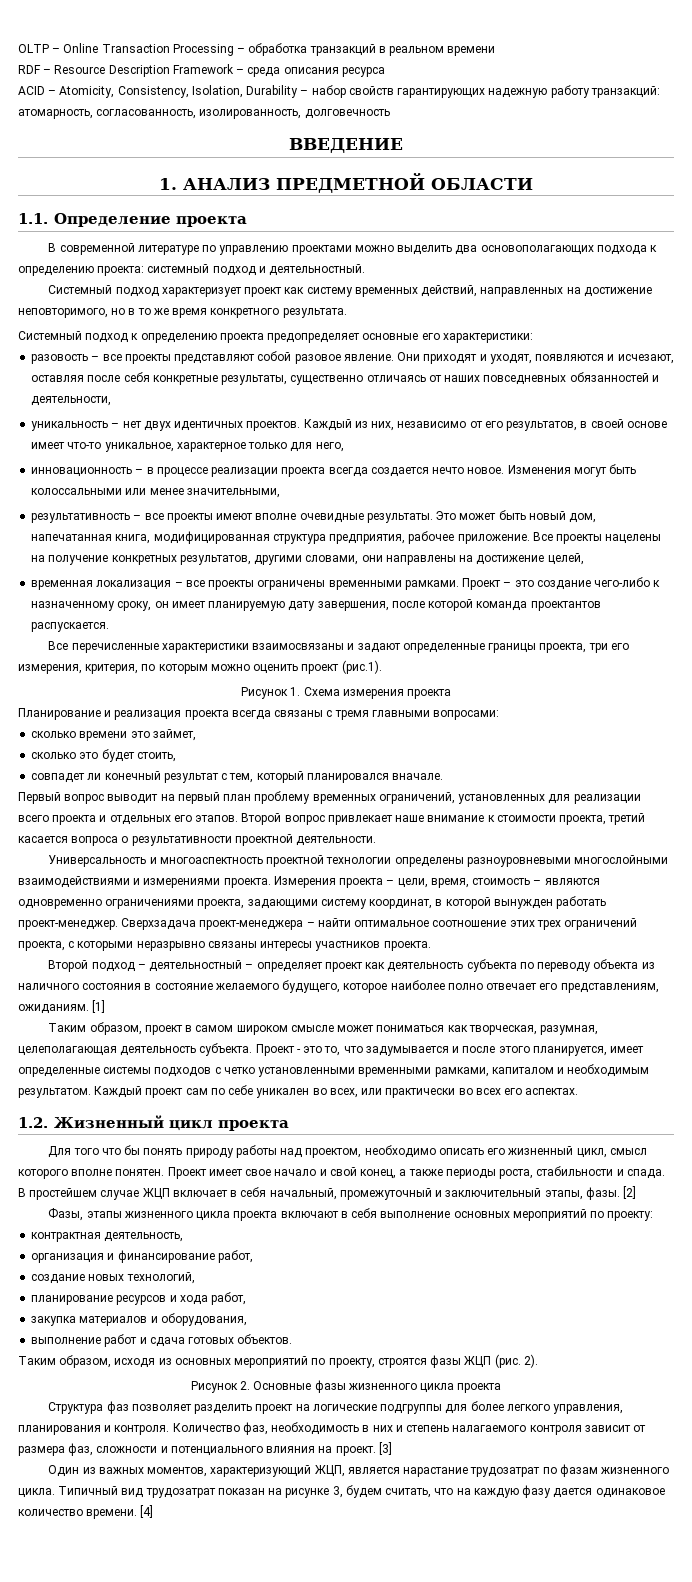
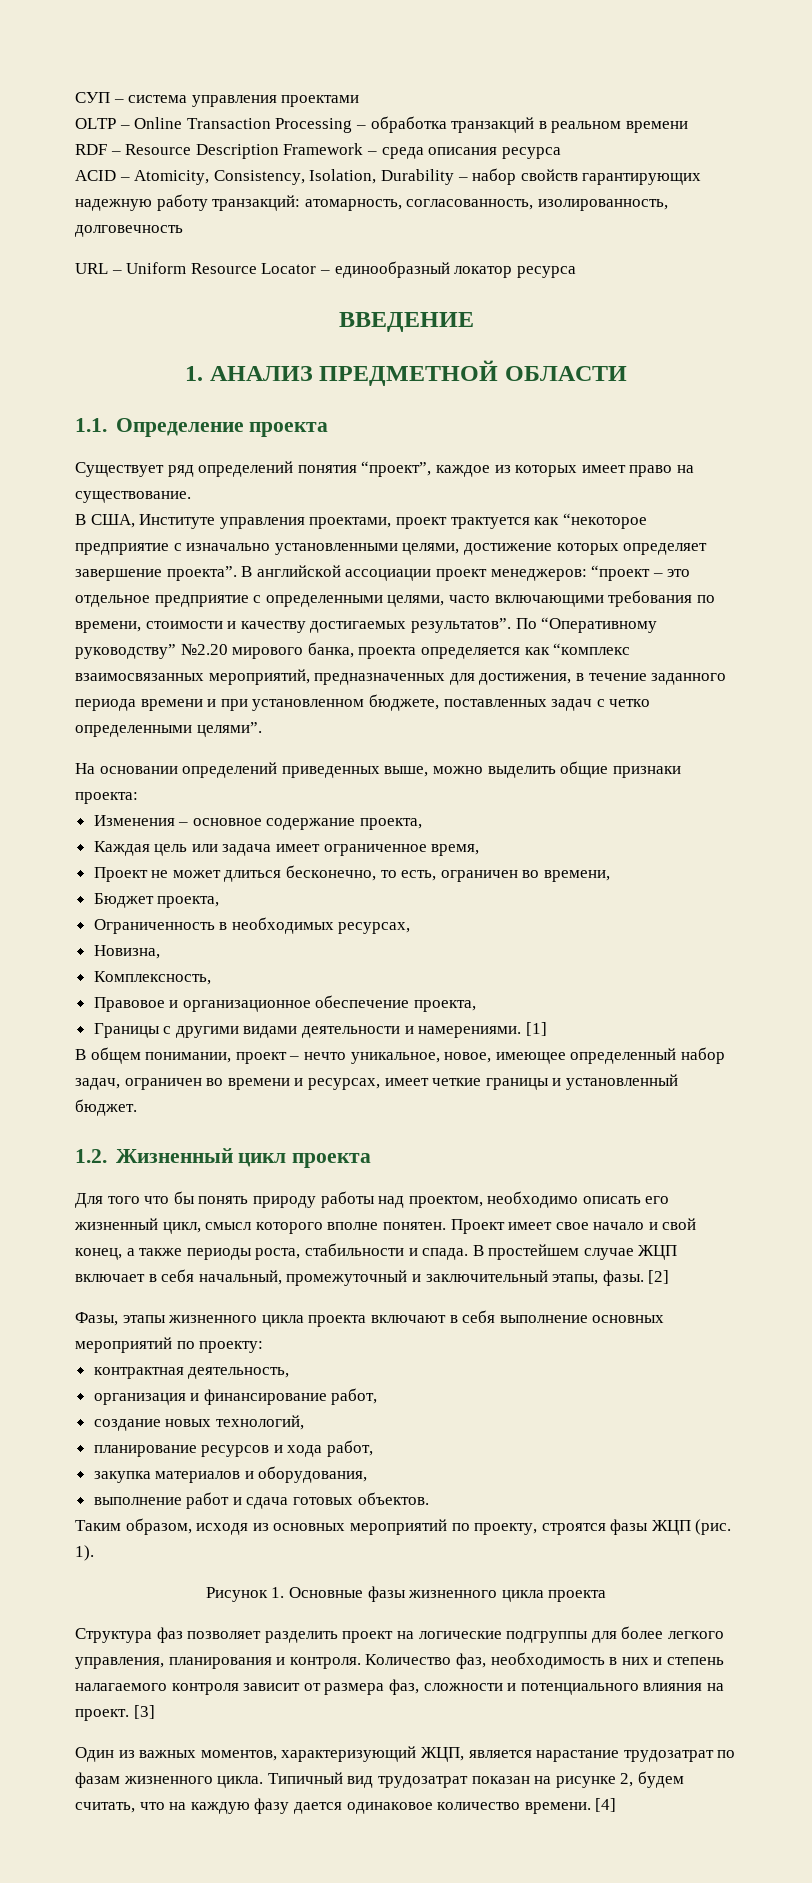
(18, 48) none -> [75,92,360,107] СУП – система управления проектами //
(390, 114) none -> [75,261,576,278] // URL – Uniform Resource Locator – единообразный локатор ресурса
[48,243,658,255] [18,264,366,276] [48,285,652,297] [18,308,347,318] [18,331,533,343] [31,351,674,364] [31,372,659,385] [31,396,112,406] [31,419,667,431] [31,442,344,452] [31,464,637,477] [31,488,280,498] [31,510,597,523] [31,531,662,544] [31,553,584,565] [31,577,661,590] [31,599,601,611] [31,622,110,632] [48,641,629,653] [18,660,382,674] [241,687,451,699] [18,708,500,720] [31,729,196,741] [31,749,176,762] [31,771,444,783] [18,791,641,804] [18,813,646,825] [18,834,377,846] [48,855,669,867] [18,876,600,888] [18,896,607,909] [18,918,638,930] [18,941,431,951] [48,959,655,972] [18,980,659,993] [18,1000,106,1014] [48,1022,599,1035] [18,1043,645,1056] [18,1064,650,1077] [18,1085,579,1098] В современной литературе по управлению проектами можно выделить два основополагающих подхода к определению проекта: системный подход и деятельностный. // Системный подход характеризует проект как систему временных действий, направленных на достижение неповторимого, но в то же время конкретного результата. // Системный подход к определению проекта предопределяет основные его характеристики: // разовость – все проекты представляют собой разовое явление. Они приходят и уходят, появляются и исчезают, оставляя после себя конкретные результаты, существенно отличаясь от наших повседневных обязанностей и деятельности, // уникальность – нет двух идентичных проектов. Каждый из них, независимо от его результатов, в своей основе имеет что-то уникальное, характерное только для него, // инновационность – в процессе реализации проекта всегда создается нечто новое. Изменения могут быть колоссальными или менее значительными, // результативность – все проекты имеют вполне очевидные результаты. Это может быть новый дом, напечатанная книга, модифицированная структура предприятия, рабочее приложение. Все проекты нацелены на получение конкретных результатов, другими словами, они направлены на достижение целей, // временная локализация – все проекты ограничены временными рамками. Проект – это создание чего-либо к назначенному сроку, он имеет планируемую дату завершения, после которой команда проектантов распускается. // Все перечисленные характеристики взаимосвязаны и задают определенные границы проекта, три его измерения, критерия, по которым можно оценить проект (рис.1). // Рисунок 1. Схема измерения проекта // Планирование и реализация проекта всегда связаны с тремя главными вопросами: // сколько времени это займет, // сколько это будет стоить, // совпадет ли конечный результат с тем, который планировался вначале. // Первый вопрос выводит на первый план проблему временных ограничений, установленных для реализации всего проекта и отдельных его этапов. Второй вопрос привлекает наше внимание к стоимости проекта, третий касается вопроса о результативности проектной деятельности. // Универсальность и многоаспектность проектной технологии определены разноуровневыми многослойными взаимодействиями и измерениями проекта. Измерения проекта – цели, время, стоимость – являются одновременно ограничениями проекта, задающими систему координат, в которой вынужден работать проект-менеджер. Сверхзадача проект-менеджера – найти оптимальное соотношение этих трех ограничений проекта, с которыми неразрывно связаны интересы участников проекта. // Второй подход – деятельностный – определяет проект как деятельность субъекта по переводу объекта из наличного состояния в состояние желаемого будущего, которое наиболее полно отвечает его представлениям, ожиданиям. [1] // Таким образом, проект в самом широком смысле может пониматься как творческая, разумная, целеполагающая деятельность субъекта. Проект - это то, что задумывается и после этого планируется, имеет определенные системы подходов с четко установленными временными рамками, капиталом и необходимым результатом. Каждый проект сам по себе уникален во всех, или практически во всех его аспектах. -> [75,461,694,477] [75,491,191,503] [75,513,647,529] [75,543,708,555] [75,565,691,581] [75,590,715,607] [75,617,658,633] [75,642,631,659] [75,669,727,685] [75,694,651,711] [75,722,262,737] [75,761,681,778] [75,792,138,804] [93,815,423,830] [93,841,480,856] [93,865,611,882] [93,893,220,908] [93,917,411,934] [93,945,160,959] [93,971,211,985] [93,995,477,1012] [93,1022,547,1038] [75,1047,725,1064] [75,1074,678,1090] [75,1099,137,1116] Существует ряд определений понятия “проект”, каждое из которых имеет право на существование. // В США, Институте управления проектами, проект трактуется как “некоторое предприятие с изначально установленными целями, достижение которых определяет завершение проекта”. В английской ассоциации проект менеджеров: “проект – это отдельное предприятие с определенными целями, часто включающими требования по времени, стоимости и качеству достигаемых результатов”. По “Оперативному руководству” №2.20 мирового банка, проекта определяется как “комплекс взаимосвязанных мероприятий, предназначенных для достижения, в течение заданного периода времени и при установленном бюджете, поставленных задач с четко определенными целями”. // На основании определений приведенных выше, можно выделить общие признаки проекта: // Изменения – основное содержание проекта, // Каждая цель или задача имеет ограниченное время, // Проект не может длиться бесконечно, то есть, ограничен во времени, // Бюджет проекта, // Ограниченность в необходимых ресурсах, // Новизна, // Комплексность, // Правовое и организационное обеспечение проекта, // Границы с другими видами деятельности и намерениями. [1] // В общем понимании, проект – нечто уникальное, новое, имеющее определенный набор задач, ограничен во времени и ресурсах, имеет четкие границы и установленный бюджет.
[523,1354,538,1368] [190,1381,251,1393] 2). // Рисунок 2. -> [75,1545,94,1561] [205,1587,285,1602] 1). // Рисунок 1.
[332,1486,343,1498] 3, -> [620,1773,634,1787] 2,

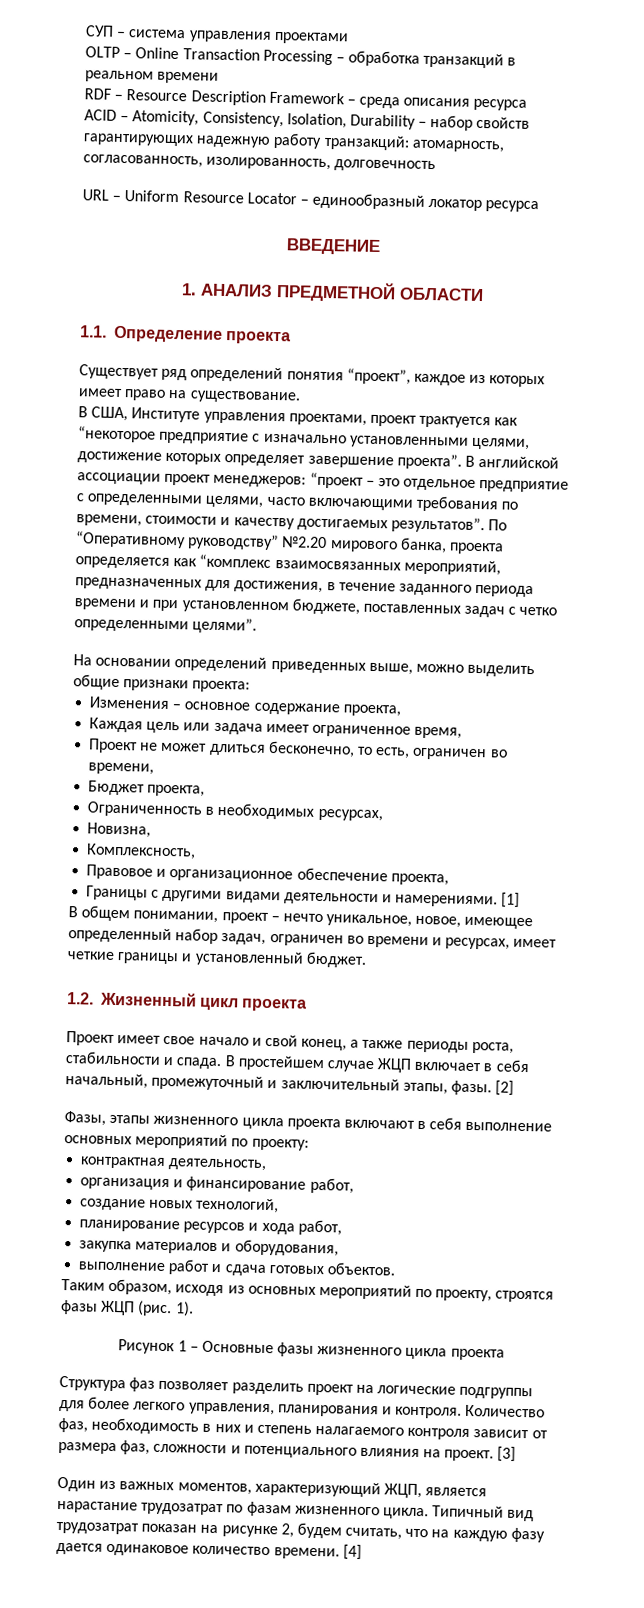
[75,1191,670,1208] [74,1218,446,1234] Для того что бы понять природу работы над проектом, необходимо описать его жизненный цикл, смысл которого вполне понятен. -> (308, 1005) none
[271,1587,285,1598] 1. -> [177,1340,199,1352] 1 –

